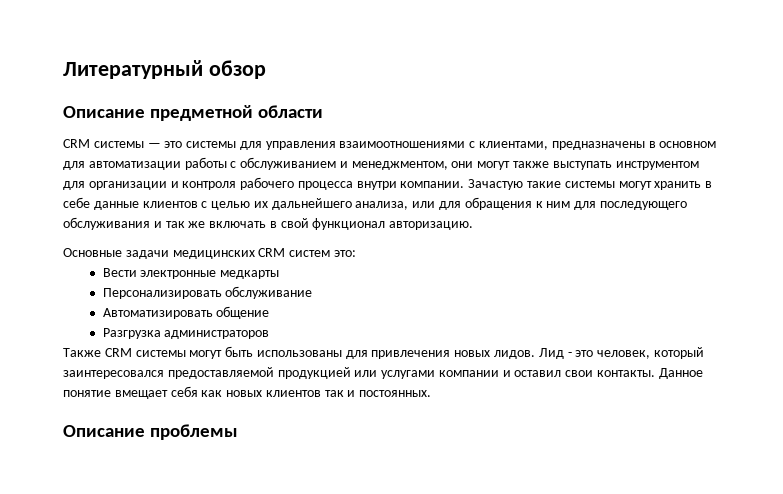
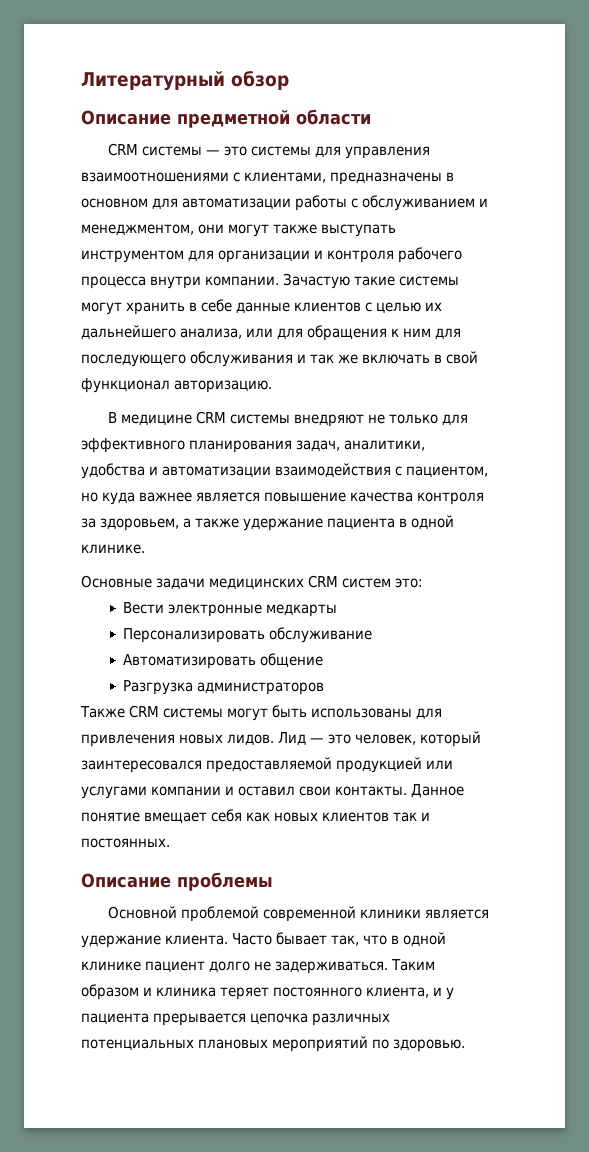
(474, 225) none -> [107,411,469,427] [81,438,426,453] [81,463,489,479] [81,492,485,505] [81,515,455,531] [81,544,145,554] // В медицине CRM системы внедряют не только для эффективного планирования задач, аналитики, удобства и автоматизации взаимодействия с пациентом, но куда важнее является повышение качества контроля за здоровьем, а также удержание пациента в одной клинике.
[567,352,572,357] - -> [310,738,325,743] —
(239, 432) none -> [107,906,490,922] [81,932,447,948] [81,959,436,974] [81,984,455,1000] [81,1013,391,1026] [81,1036,466,1052] // Основной проблемой современной клиники является удержание клиента. Часто бывает так, что в одной клинике пациент долго не задерживаться. Таким образом и клиника теряет постоянного клиента, и у пациента прерывается цепочка различных потенциальных плановых мероприятий по здоровью.

